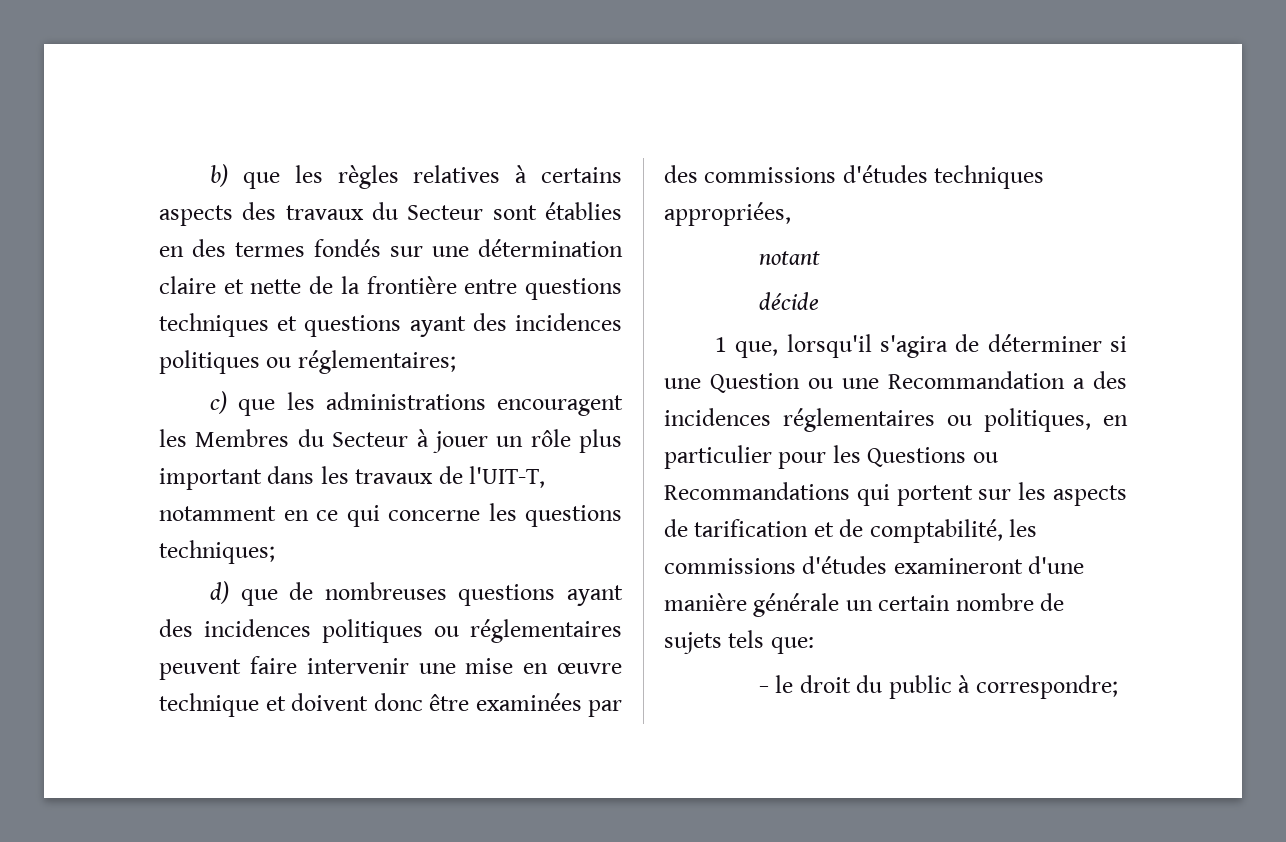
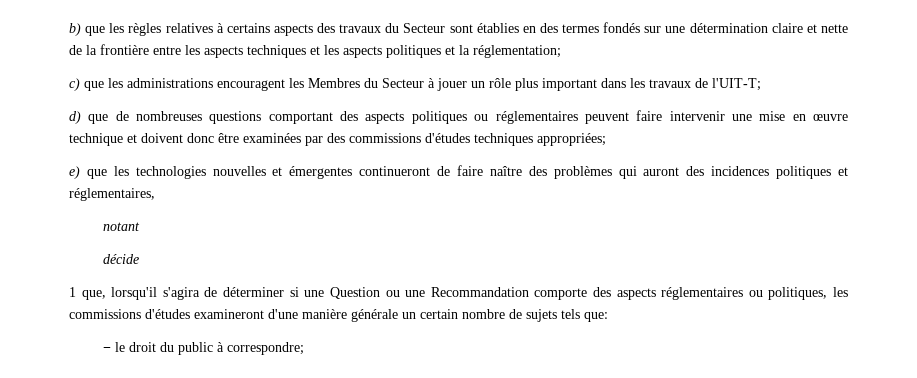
[525,278,622,300] [159,313,622,337] [159,350,456,374] questions techniques et questions ayant des incidences politiques ou réglementaires; -> [185,45,561,58] les aspects techniques et les aspects politiques et la réglementation;
[469,466,546,488] [159,503,622,527] [159,540,275,564] l'UIT-T, notamment en ce qui concerne les questions techniques; -> [712,78,761,91] l'UIT-T;
[567,585,623,606] [159,619,311,637] ayant des incidences -> [268,111,405,124] comportant des aspects
[664,202,791,226] appropriées, -> [537,133,606,146] [69,165,849,179] [69,188,155,201] appropriées; // e) que les technologies nouvelles et émergentes continueront de faire naître des problèmes qui auront des incidences politiques et réglementaires,
[1073,371,1127,389] [664,408,1128,432] [664,445,998,469] [664,482,1127,506] [664,519,1003,543] a des incidences réglementaires ou politiques, en particulier pour les Questions ou Recommandations qui portent sur les aspects de tarification et de comptabilité, -> [534,287,828,300] comporte des aspects réglementaires ou politiques,

